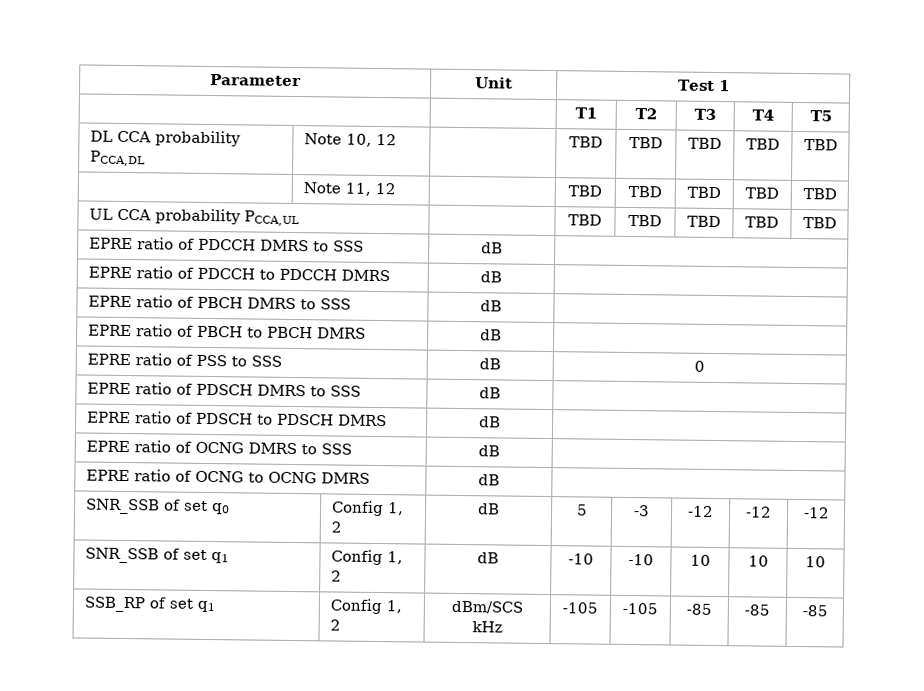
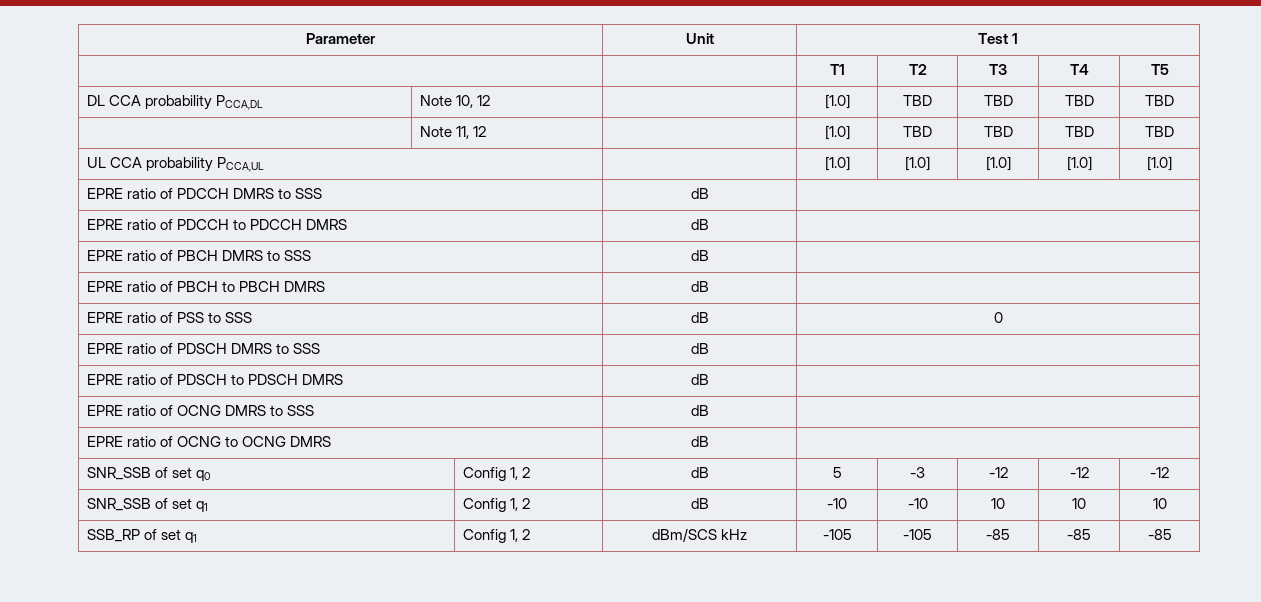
[569,136,603,148] TBD -> [824,94,850,109] [1.0]
[568,185,602,197] TBD -> [824,125,850,140] [1.0]
[568,214,602,226] [628,214,662,227] [687,215,721,228] [745,216,779,228] [802,217,837,229] TBD | TBD | TBD | TBD | TBD -> [824,156,850,171] [905,156,930,171] [985,156,1011,171] [1066,156,1092,171] [1147,156,1172,171] [1.0] | [1.0] | [1.0] | [1.0] | [1.0]

